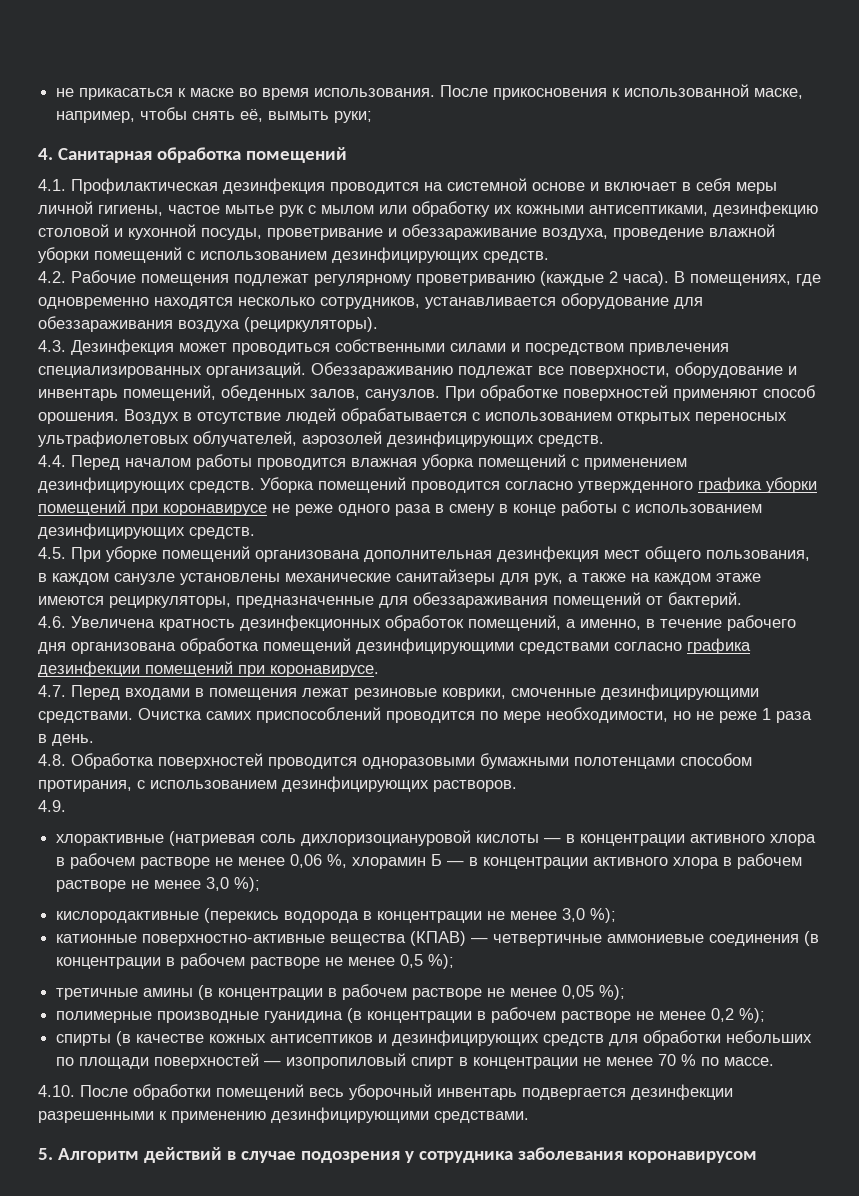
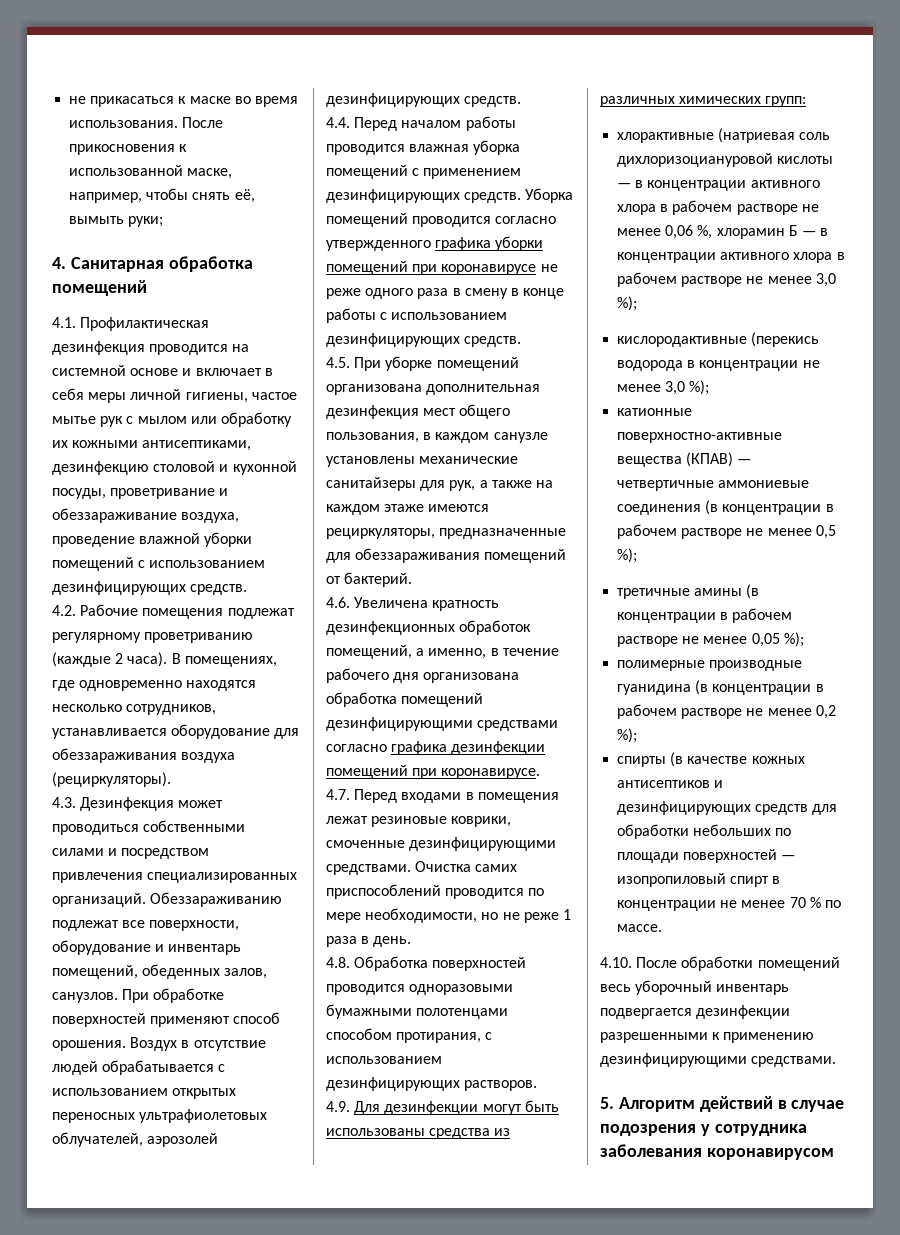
(66, 806) none -> [354,1100,559,1115] [326,1128,511,1139] [600,96,807,107] Для дезинфекции могут быть использованы средства из различных химических групп:

